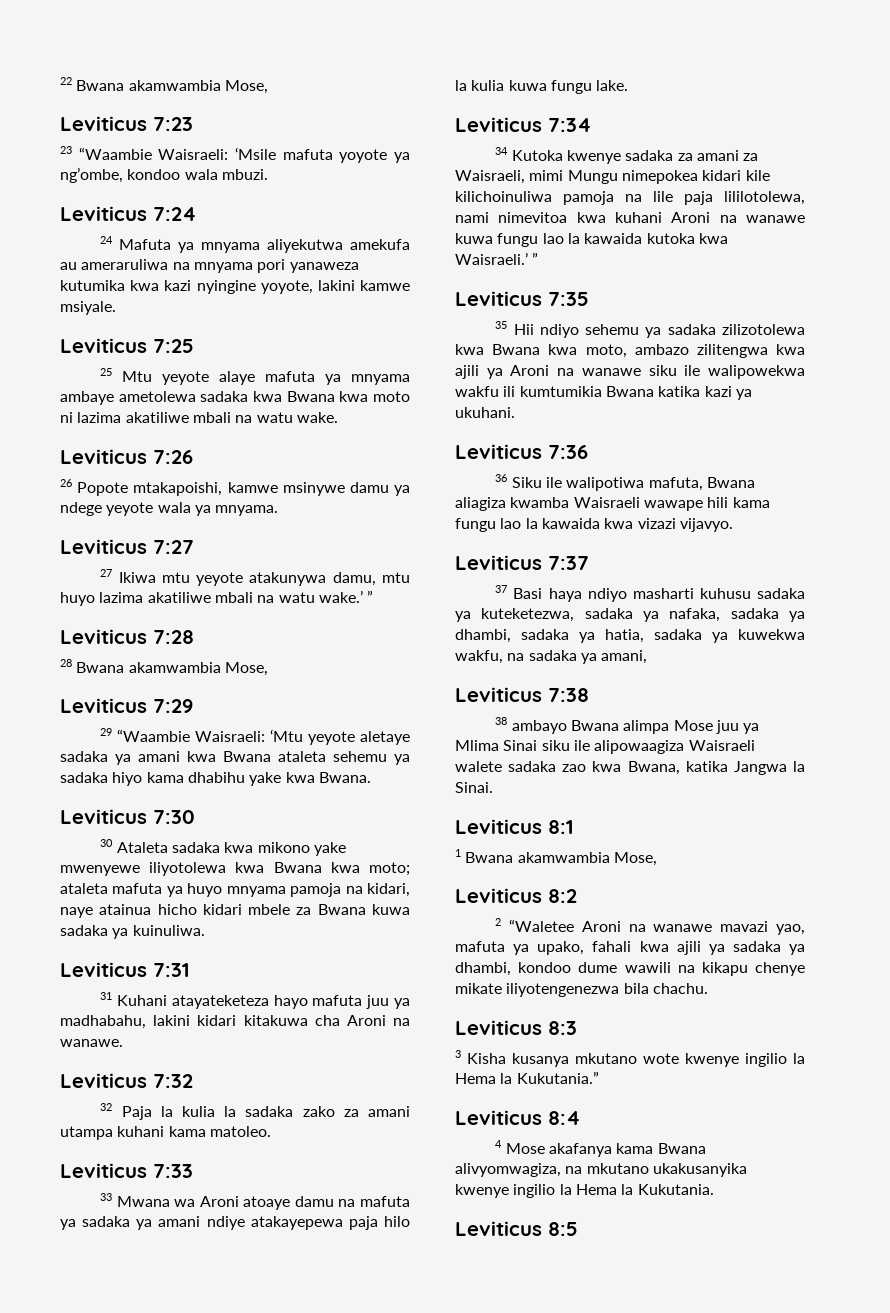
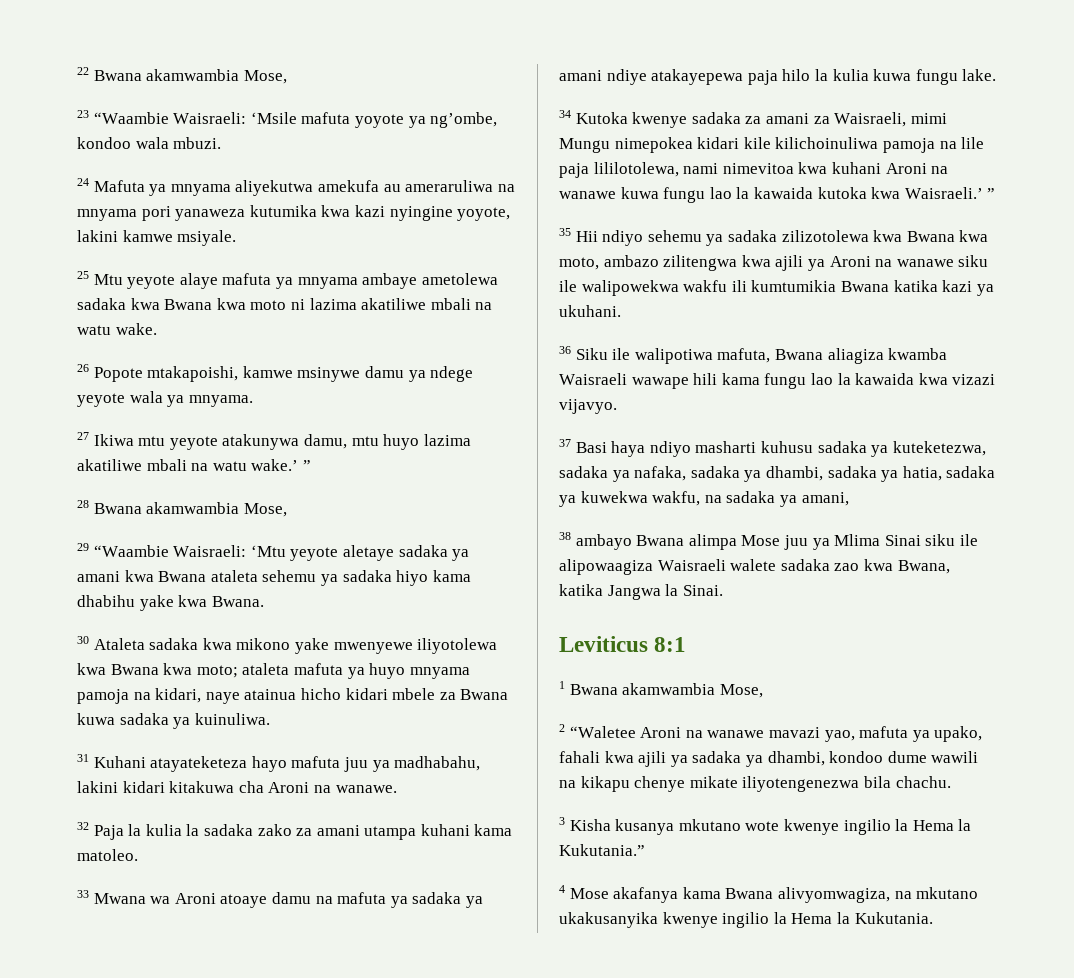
[60,116,193,131] // Leviticus 7:23 -> (287, 77) none
[60,206,197,221] // Leviticus 7:24 -> (222, 143) none
[60,338,194,353] // Leviticus 7:25 -> (237, 238) none
[60,449,193,464] // Leviticus 7:26 -> (157, 329) none
[60,539,194,554] // Leviticus 7:27 -> (253, 401) none
[60,629,194,644] // Leviticus 7:28 -> (311, 465) none
[60,698,193,713] // Leviticus 7:29 -> (287, 510) none
[60,809,195,824] // Leviticus 7:30 -> (264, 601) none
[60,962,189,977] // Leviticus 7:31 -> (270, 719) none
[60,1073,193,1088] // Leviticus 7:32 -> (397, 789) none
[60,1163,193,1178] // Leviticus 7:33 -> (138, 855) none
[455,117,592,132] // Leviticus 7:34 -> (997, 75) none
[455,291,589,306] // Leviticus 7:35 -> (996, 193) none
[455,444,588,459] // Leviticus 7:36 -> (621, 311) none
[455,555,589,570] // Leviticus 7:37 -> (617, 406) none
[455,687,589,702] // Leviticus 7:38 -> (849, 499) none
[455,888,577,903] // Leviticus 8:2 -> (763, 691) none
[455,1020,577,1035] // Leviticus 8:3 -> (951, 782) none
[455,1110,581,1125] // Leviticus 8:4 -> (645, 850) none
[455,1221,578,1236] // Leviticus 8:5 -> (933, 918) none

